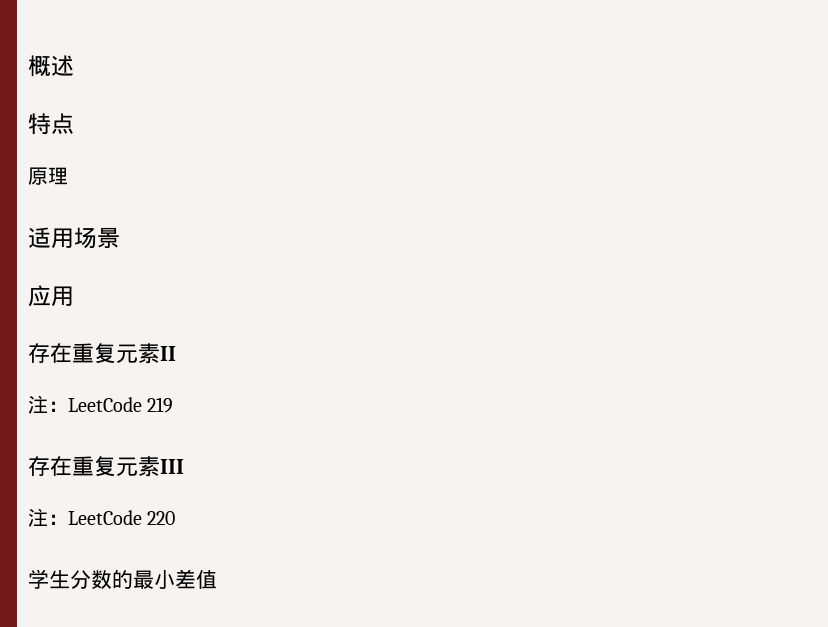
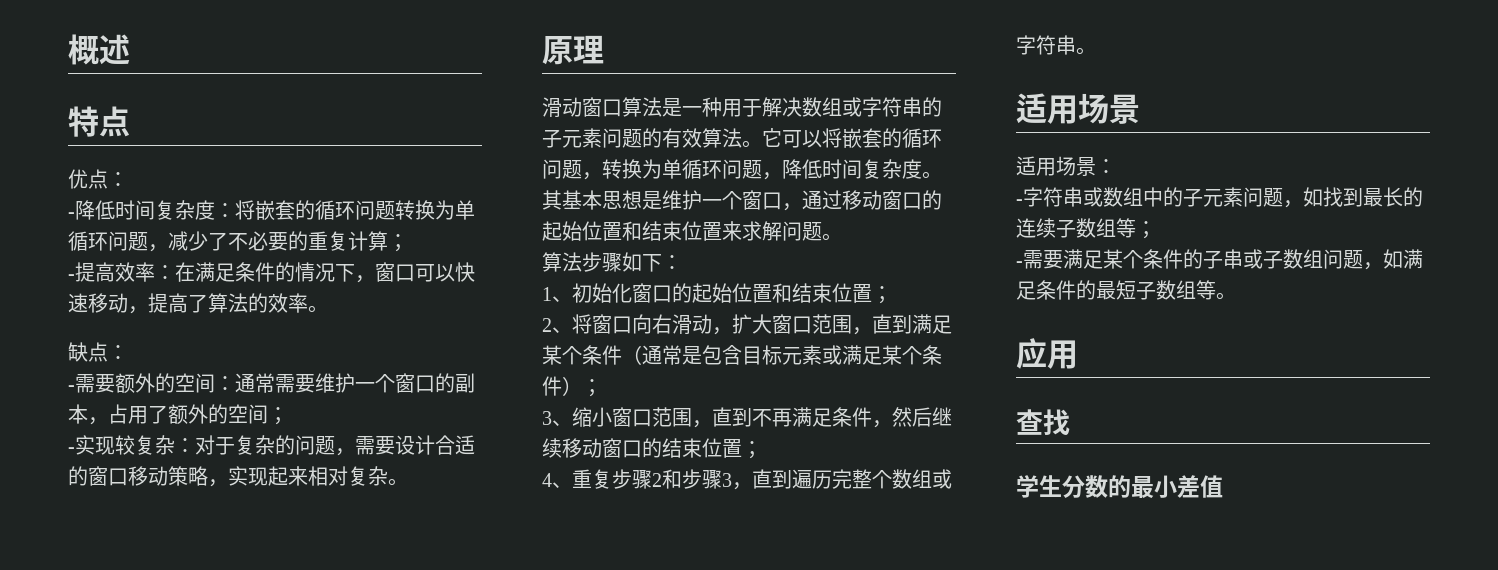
[28,167,68,185] [28,227,120,249] [28,285,74,307] [28,343,176,364] [28,395,174,414] [28,456,184,477] [28,508,176,527] 原理 // 适用场景 // 应用 // 存在重复元素II // 注：LeetCode 219 // 存在重复元素III // 注：LeetCode 220 -> [68,169,128,189] [68,200,475,220] [68,231,408,252] [68,262,475,283] [68,293,328,314] [68,342,128,362] [68,373,475,393] [68,404,288,425] [68,435,475,456] [68,466,408,487] [542,35,604,65] [542,97,942,117] [542,128,942,148] [542,159,942,180] [542,190,942,211] [542,221,842,241] [542,252,682,272] [542,283,892,304] [542,314,952,335] [542,345,942,365] [542,376,602,397] [542,407,952,428] [542,438,762,459] [542,469,952,490] [1016,35,1096,55] [1016,93,1140,124] [1016,156,1116,176] [1016,187,1423,208] [1016,218,1156,239] [1016,249,1423,270] [1016,280,1236,300] [1016,338,1078,369] [1016,409,1070,436] 优点： // -降低时间复杂度：将嵌套的循环问题转换为单循环问题，减少了不必要的重复计算； // -提高效率：在满足条件的情况下，窗口可以快速移动，提高了算法的效率。 // 缺点： // -需要额外的空间：通常需要维护一个窗口的副本，占用了额外的空间； // -实现较复杂：对于复杂的问题，需要设计合适的窗口移动策略，实现起来相对复杂。 // 原理 // 滑动窗口算法是一种用于解决数组或字符串的子元素问题的有效算法。它可以将嵌套的循环问题，转换为单循环问题，降低时间复杂度。其基本思想是维护一个窗口，通过移动窗口的起始位置和结束位置来求解问题。 // 算法步骤如下： // 1、初始化窗口的起始位置和结束位置； // 2、将窗口向右滑动，扩大窗口范围，直到满足某个条件（通常是包含目标元素或满足某个条件）； // 3、缩小窗口范围，直到不再满足条件，然后继续移动窗口的结束位置； // 4、重复步骤2和步骤3，直到遍历完整个数组或字符串。 // 适用场景 // 适用场景： // -字符串或数组中的子元素问题，如找到最长的连续子数组等； // -需要满足某个条件的子串或子数组问题，如满足条件的最短子数组等。 // 应用 // 查找

